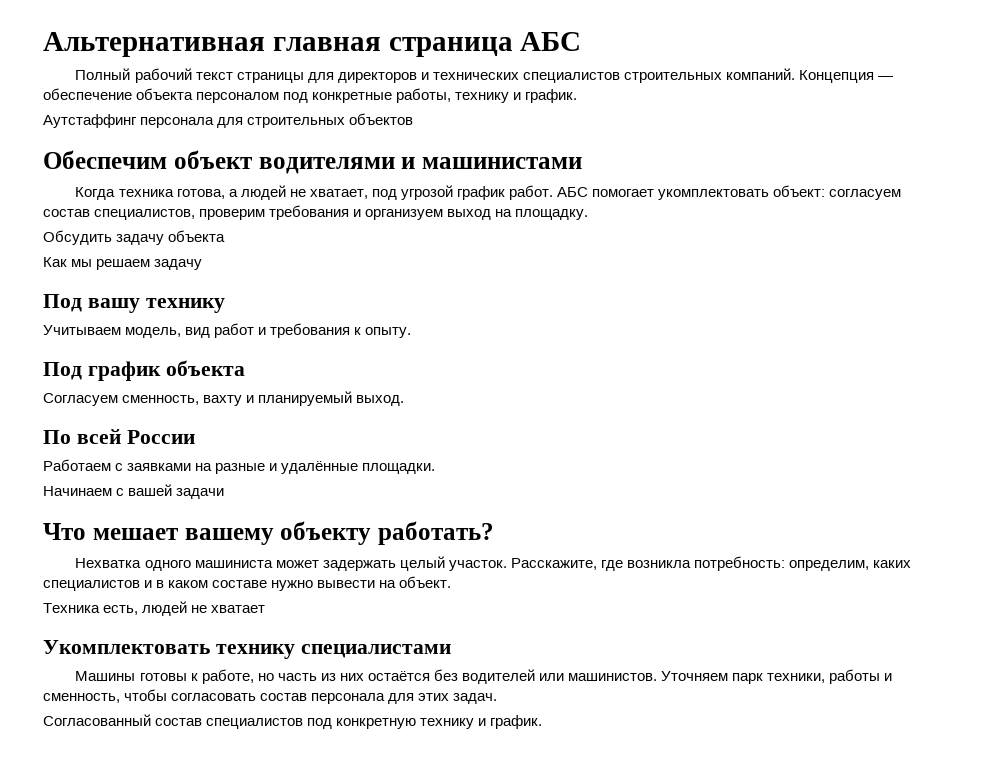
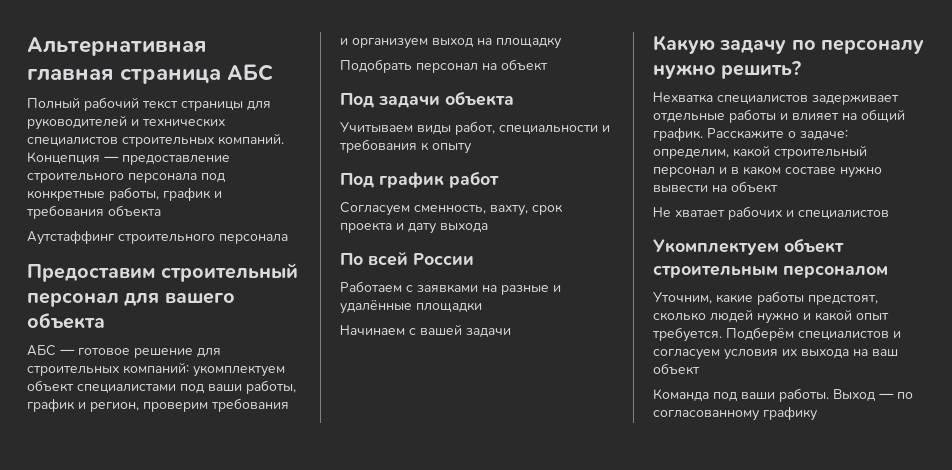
[337,72,417,83] директоров -> [27,115,127,130] руководителей
[43,88,578,103] обеспечение объекта персоналом под конкретные работы, технику и график. -> [122,155,230,165] [27,173,225,183] [27,187,222,201] [26,205,161,219] предоставление строительного персонала под конкретные работы, график и требования объекта
[140,113,414,128] [43,150,582,174] [75,185,902,200] [43,209,196,220] персонала для строительных объектов // Обеспечим объект водителями и машинистами // Когда техника готова, а людей не хватает, под угрозой график работ. АБС помогает укомплектовать объект: согласуем состав специалистов, -> [118,234,288,244] [27,263,299,282] [27,292,235,307] [27,313,105,329] [27,345,221,358] [27,362,285,377] [27,380,296,394] [27,398,139,412] строительного персонала // Предоставим строительный персонал для вашего объекта // АБС — готовое решение для строительных компаний: укомплектуем объект специалистами под ваши работы, график и регион,
[515,209,589,220] [43,230,226,245] [43,257,203,270] [43,294,225,313] [43,323,255,338] площадку. // Обсудить задачу объекта // Как мы решаем задачу // Под вашу технику // Учитываем модель, вид работ -> [496,37,562,49] [340,59,548,73] [340,91,514,108] [340,121,598,135] площадку // Подобрать персонал на объект // Под задачи объекта // Учитываем виды работ, специальности
[365,327,412,338] опыту. -> [432,143,472,154] опыту
[165,360,245,376] объекта -> [449,171,499,188] работ
[203,391,405,406] вахту и планируемый выход. -> [490,204,563,216] [340,222,488,234] вахту, срок проекта и дату выхода
[362,463,436,474] площадки. -> [416,302,482,312] площадки
[43,521,494,545] [75,556,912,571] [43,580,140,591] Что мешает вашему объекту работать? // Нехватка одного машиниста может задержать целый участок. Расскажите, где возникла потребность: определим, каких специалистов -> [653,35,924,54] [653,61,802,79] [653,92,899,105] [653,109,905,123] [653,127,848,141] [653,145,867,159] [653,167,715,177] Какую задачу по персоналу нужно решить? // Нехватка специалистов задерживает отдельные работы и влияет на общий график. Расскажите о задаче: определим, какой строительный персонал
[399,576,452,588] [43,601,266,616] [43,640,451,659] [75,669,893,684] [43,689,498,704] [43,714,543,729] объект. // Техника есть, людей не хватает // Укомплектовать технику специалистами // Машины готовы к работе, но часть из них остаётся без водителей или машинистов. Уточняем парк техники, работы и сменность, чтобы согласовать состав персонала для этих задач. // Согласованный состав специалистов под конкретную технику и график. -> [731,181,778,193] [653,206,889,220] [653,238,844,255] [653,265,888,278] [653,291,878,305] [653,309,889,324] [652,327,901,342] [653,349,898,360] [653,363,700,375] [653,388,913,402] [653,406,818,421] объект // Не хватает рабочих и специалистов // Укомплектуем объект строительным персоналом // Уточним, какие работы предстоят, сколько людей нужно и какой опыт требуется. Подберём специалистов и согласуем условия их выхода на ваш объект // Команда под ваши работы. Выход — по согласованному графику

